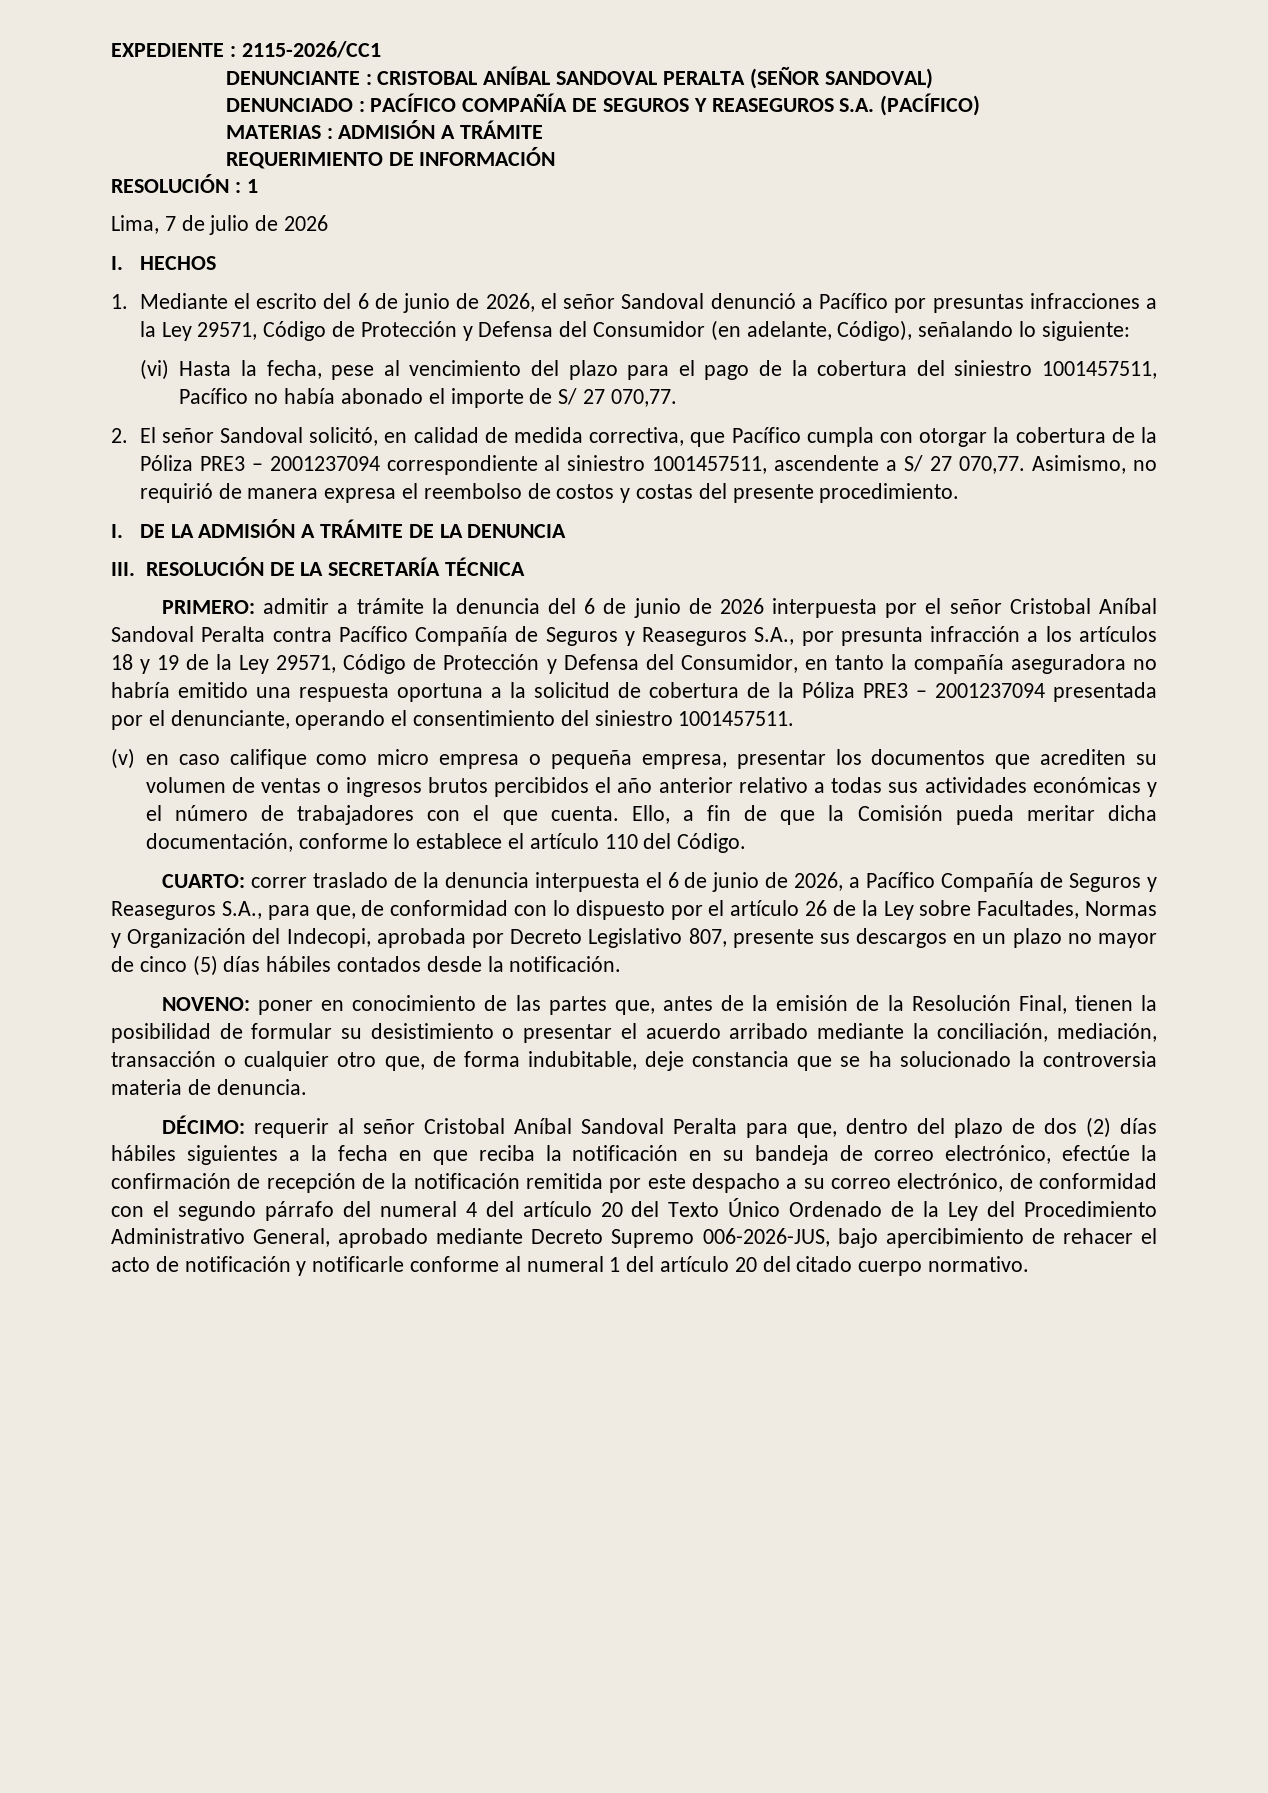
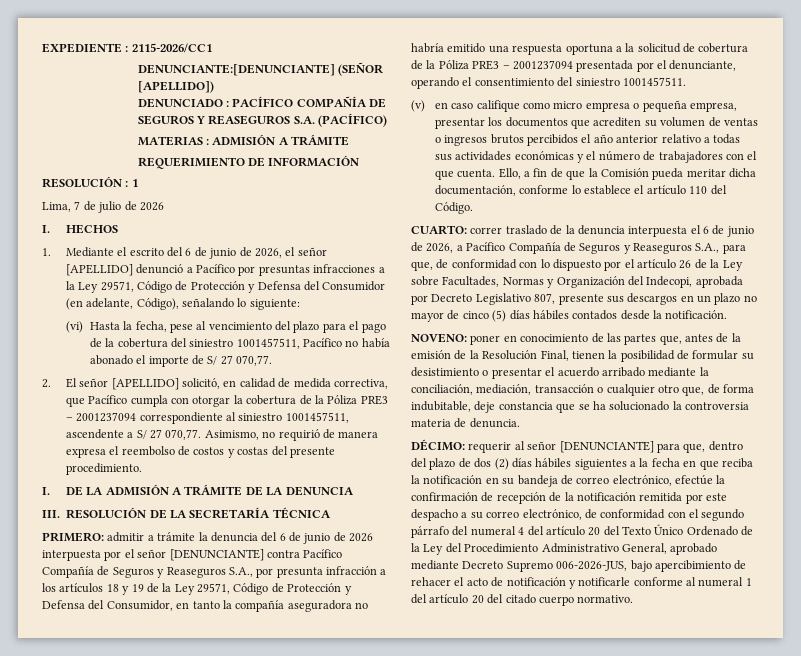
[225,66,933,89] DENUNCIANTE : CRISTOBAL ANÍBAL SANDOVAL PERALTA (SEÑOR SANDOVAL) -> [137,62,383,76] [137,81,214,93] DENUNCIANTE:[DENUNCIANTE] (SEÑOR [APELLIDO])
[621,293,705,309] Sandoval -> [65,264,133,276] [APELLIDO]
[220,427,304,443] Sandoval -> [111,378,179,390] [APELLIDO]
[1009,598,1157,614] [111,626,266,642] Cristobal Aníbal Sandoval Peralta -> [169,549,264,561] [DENUNCIANTE]
[423,1118,737,1134] Cristobal Aníbal Sandoval Peralta -> [559,441,654,453] [DENUNCIANTE]

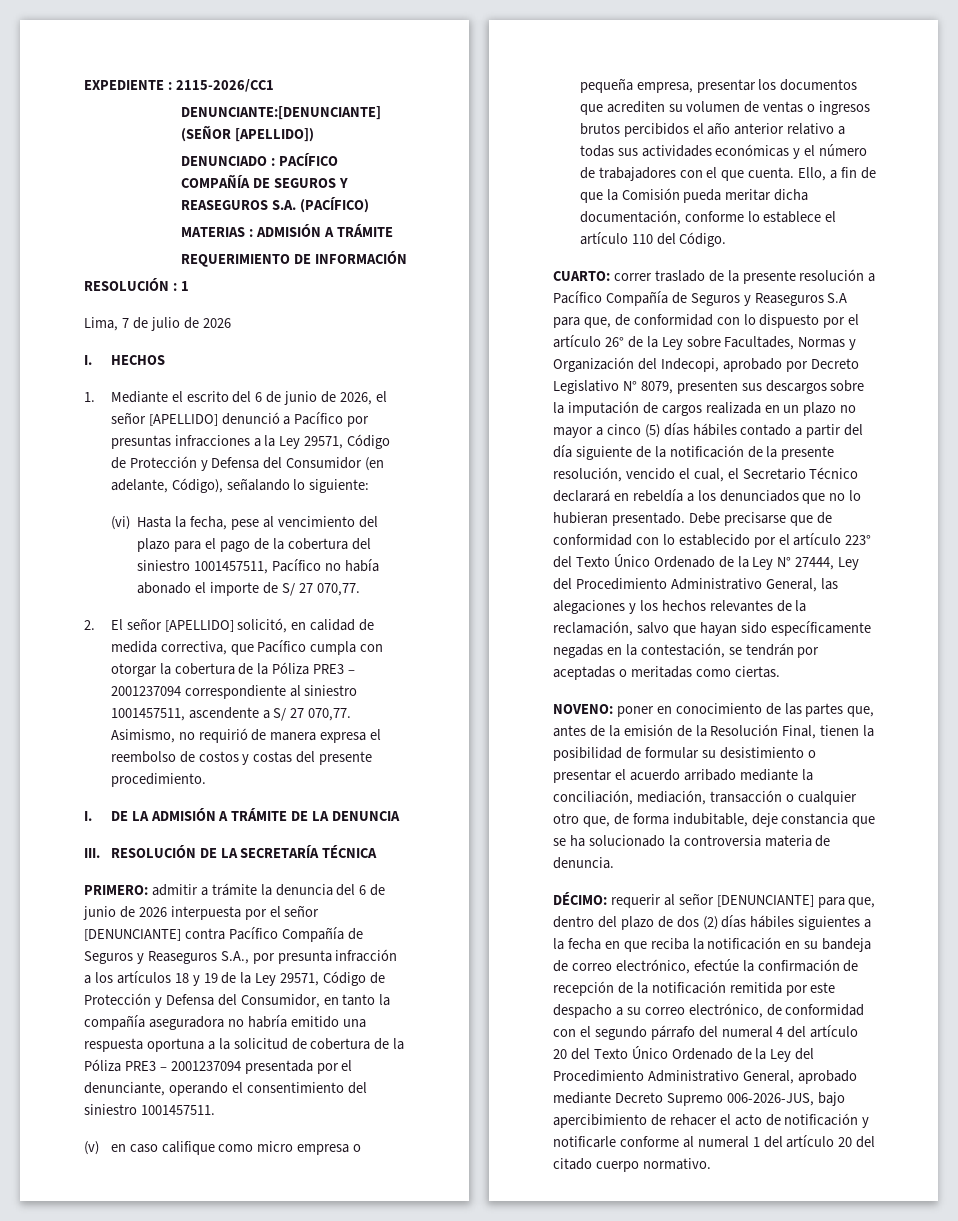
[577,225,754,237] [411,242,454,253] denuncia interpuesta el 6 de junio de 2026, -> [742,269,865,284] presente resolución
[695,243,720,253] S.A., -> [827,293,848,303] S.A
[679,260,692,269] 26 -> [604,337,624,347] 26°
[695,276,743,288] aprobada -> [722,358,782,372] aprobado
[534,293,678,305] 807, presente sus descargos -> [622,380,865,394] [553,401,761,416] N° 8079, presenten sus descargos sobre la imputación de cargos realizada
[447,310,460,320] de -> [595,427,603,436] a
[572,310,728,320] contados desde la notificación. -> [740,424,864,438] [553,445,835,460] [553,467,859,482] [553,489,862,504] [553,512,832,526] [553,533,872,548] [553,554,860,570] [553,578,838,592] [553,600,807,614] [553,621,871,636] [553,643,820,658] [553,666,780,680] contado a partir del día siguiente de la notificación de la presente resolución, vencido el cual, el Secretario Técnico declarará en rebeldía a los denunciados que no lo hubieran presentado. Debe precisarse que de conformidad con lo establecido por el artículo 223° del Texto Único Ordenado de la Ley N° 27444, Ley del Procedimiento Administrativo General, las alegaciones y los hechos relevantes de la reclamación, salvo que hayan sido específicamente negadas en la contestación, se tendrán por aceptadas o meritadas como ciertas.

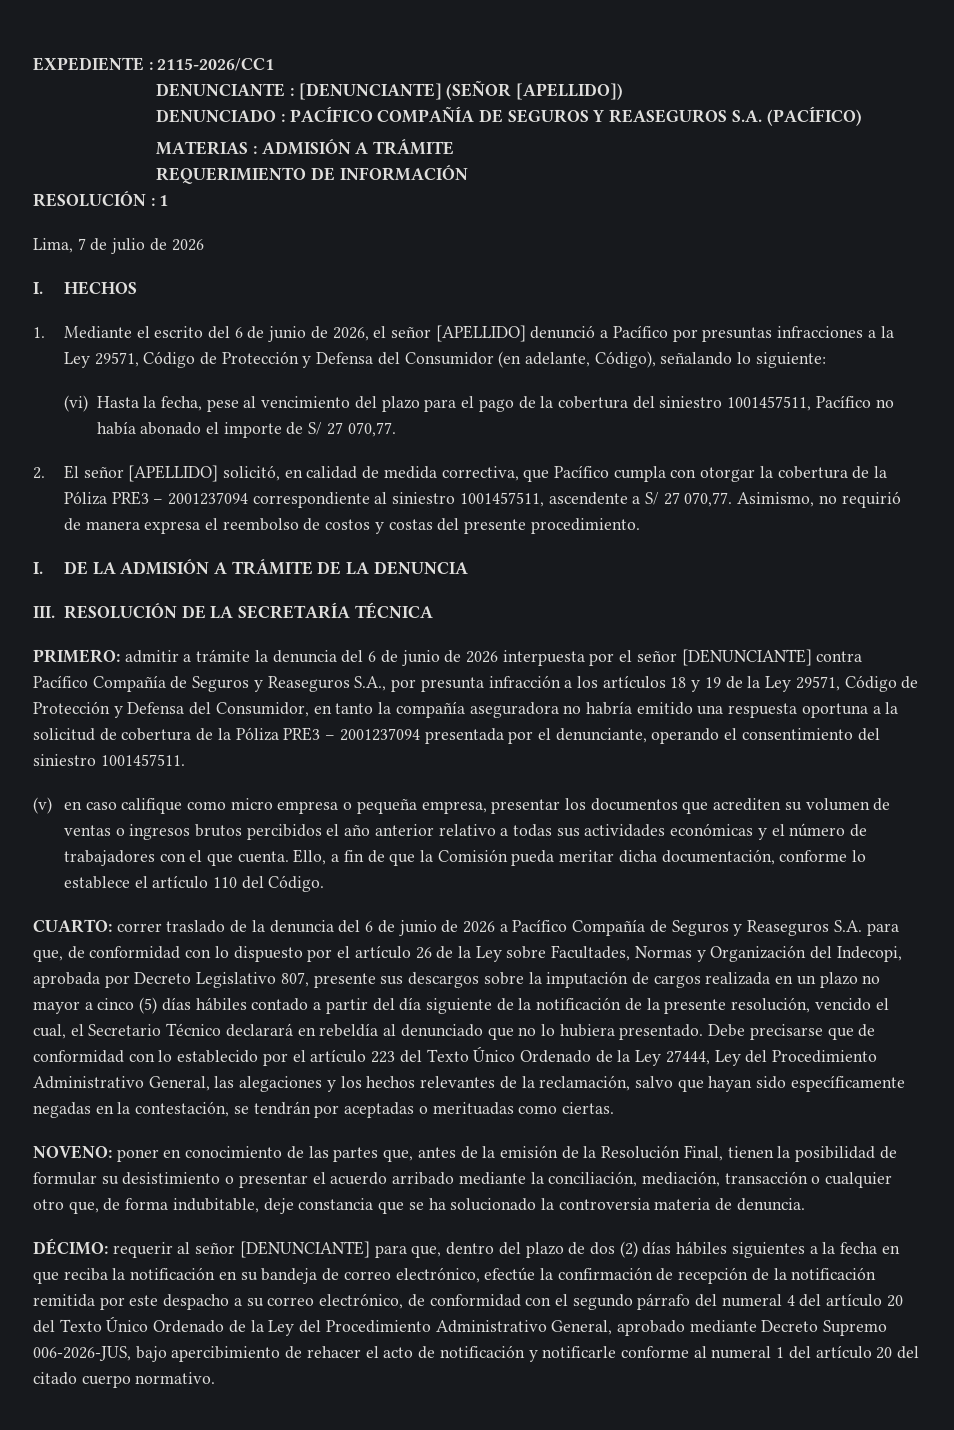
[180,106,381,120] DENUNCIANTE:[DENUNCIANTE] -> [156,83,442,100] DENUNCIANTE : [DENUNCIANTE]
[742,269,865,284] presente resolución -> [269,920,495,936] denuncia del 6 de junio de 2026
[827,293,848,303] S.A -> [833,920,862,932] S.A.
[604,337,624,347] 26° -> [415,947,432,959] 26
[722,358,782,372] aprobado -> [33,972,100,988] aprobada
[622,380,738,394] N° 8079, presenten -> [280,972,376,988] 807, presente
[686,490,799,502] a los denunciados -> [383,1024,483,1037] al denunciado
[553,512,608,524] hubieran -> [559,1024,615,1037] hubiera
[845,535,872,545] [553,554,792,570] 223° del Texto Único Ordenado de la Ley N° -> [371,1046,662,1066] 223 del Texto Único Ordenado de la Ley
[630,666,692,678] meritadas -> [432,1102,514,1115] merituadas

